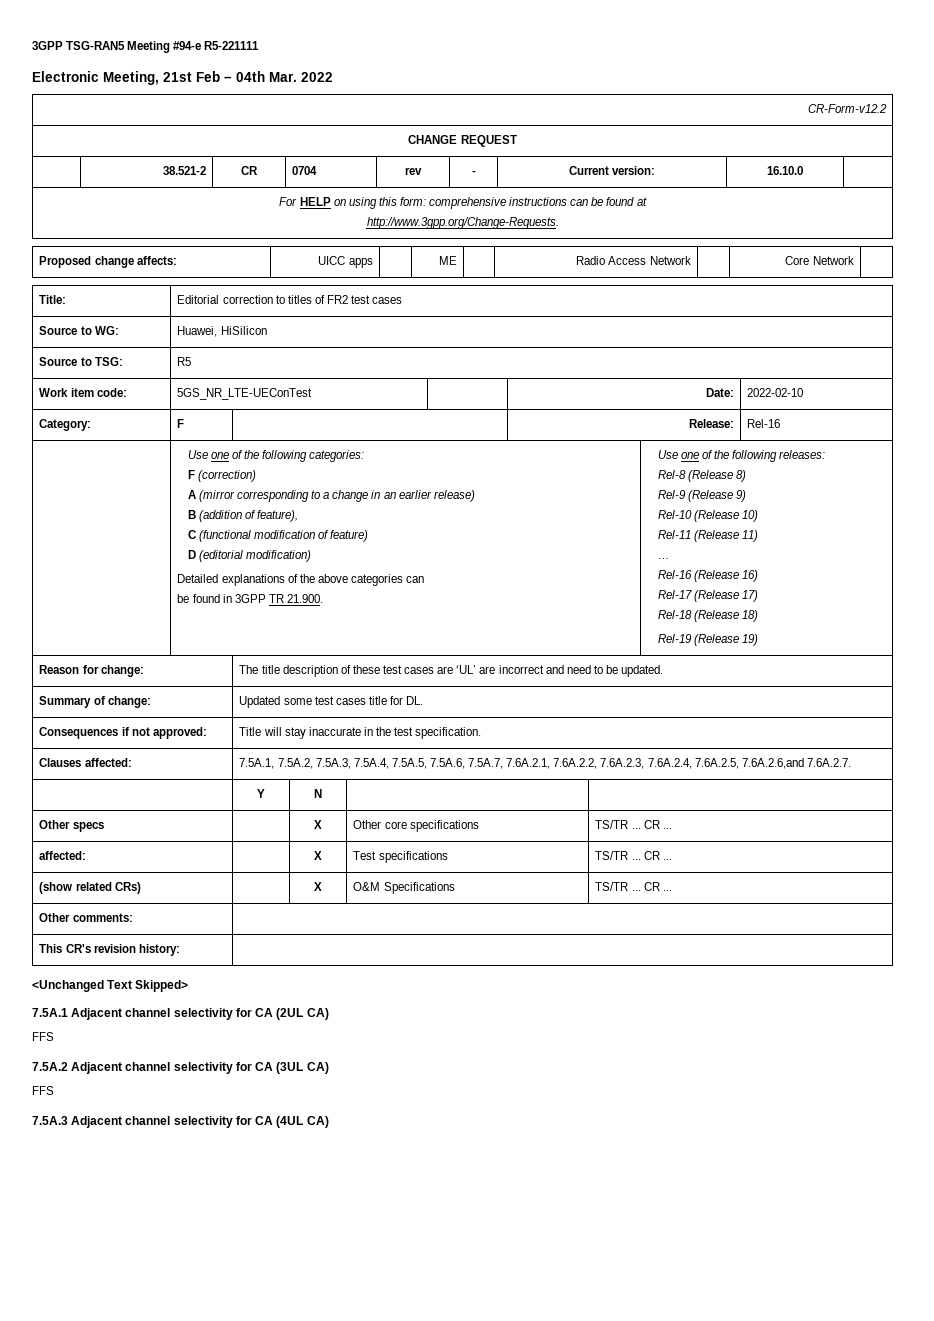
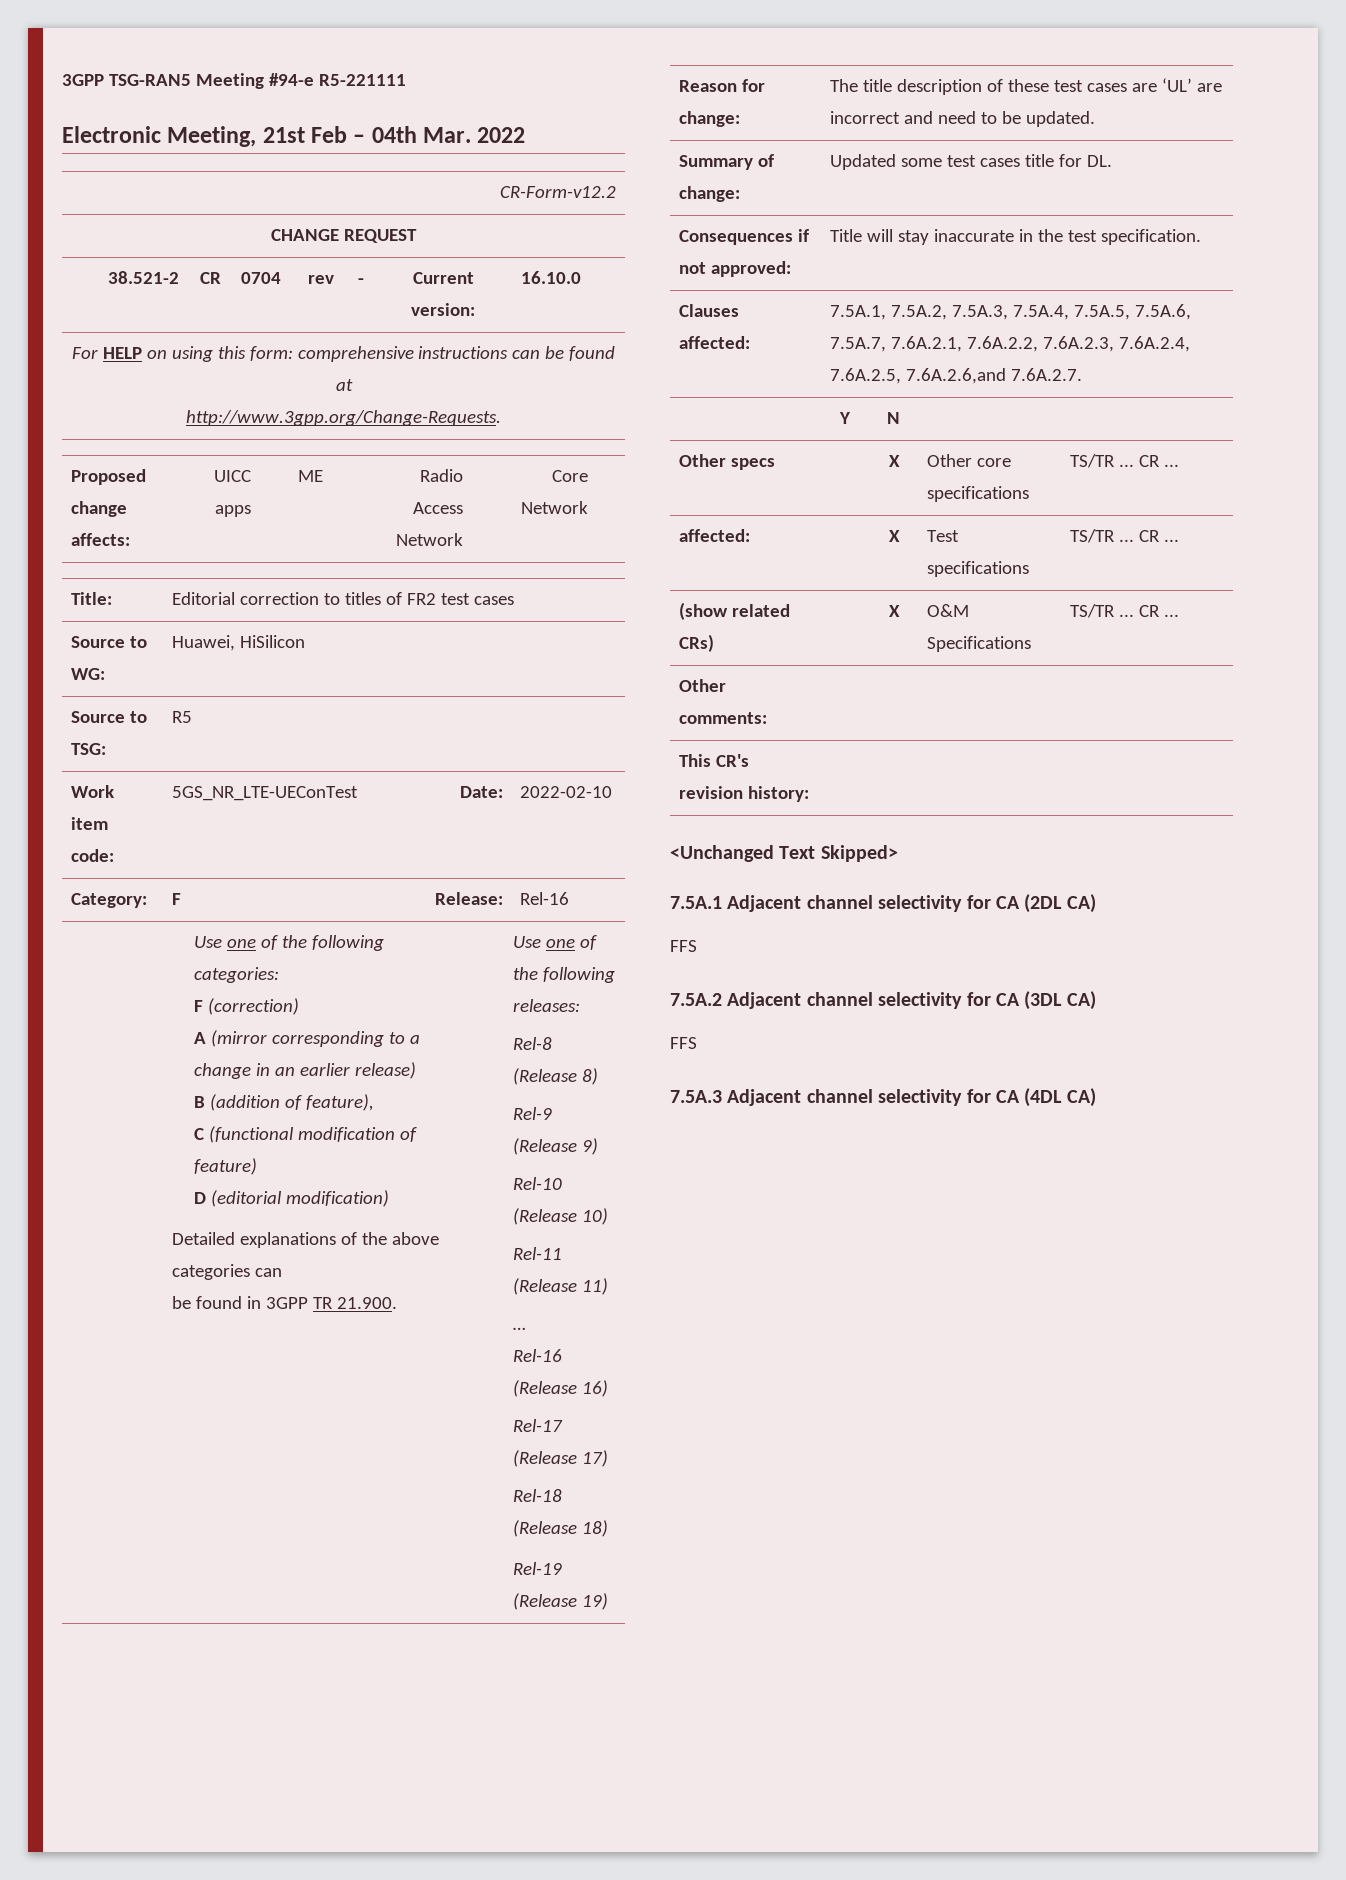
[276,1008,304,1020] (2UL -> [1024,894,1063,913] (2DL
[276,1062,304,1074] (3UL -> [1024,991,1063,1010] (3DL
[276,1116,304,1128] (4UL -> [1024,1088,1063,1107] (4DL

